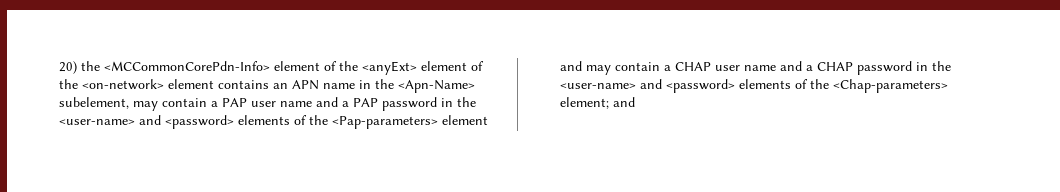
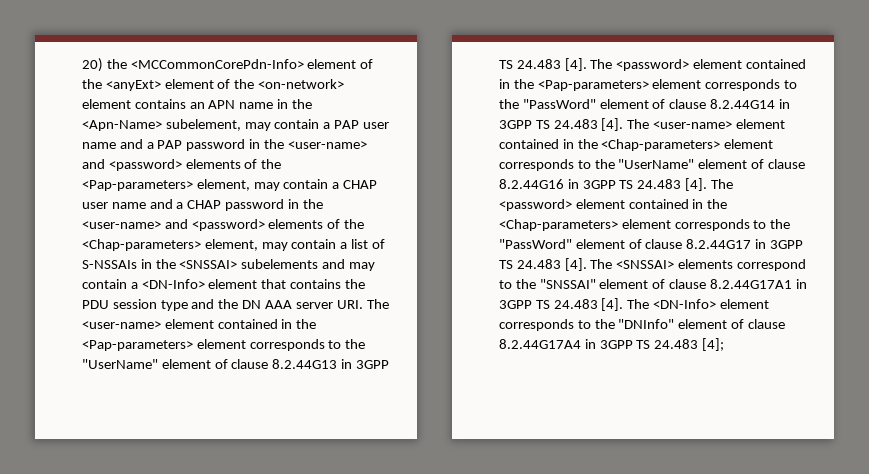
[442,115,489,125] [560,61,583,71] element and -> [196,179,250,191] element,
[560,97,636,109] element; and -> [204,239,386,251] [81,259,376,271] [81,279,366,289] [81,299,389,311] [81,319,317,329] [81,339,366,351] [81,359,390,369] [498,58,807,71] [498,79,798,91] [498,99,791,109] [498,118,786,131] [498,139,774,151] [498,159,806,171] [498,178,734,191] [498,199,728,211] [498,219,791,231] [498,239,804,249] [498,258,807,271] [498,279,808,289] [498,298,770,311] [498,319,786,331] [498,338,725,351] element, may contain a list of S-NSSAIs in the <SNSSAI> subelements and may contain a <DN-Info> element that contains the PDU session type and the DN AAA server URI. The <user-name> element contained in the <Pap-parameters> element corresponds to the "UserName" element of clause 8.2.44G13 in 3GPP TS 24.483 [4]. The <password> element contained in the <Pap-parameters> element corresponds to the "PassWord" element of clause 8.2.44G14 in 3GPP TS 24.483 [4]. The <user-name> element contained in the <Chap-parameters> element corresponds to the "UserName" element of clause 8.2.44G16 in 3GPP TS 24.483 [4]. The <password> element contained in the <Chap-parameters> element corresponds to the "PassWord" element of clause 8.2.44G17 in 3GPP TS 24.483 [4]. The <SNSSAI> elements correspond to the "SNSSAI" element of clause 8.2.44G17A1 in 3GPP TS 24.483 [4]. The <DN-Info> element corresponds to the "DNInfo" element of clause 8.2.44G17A4 in 3GPP TS 24.483 [4];

